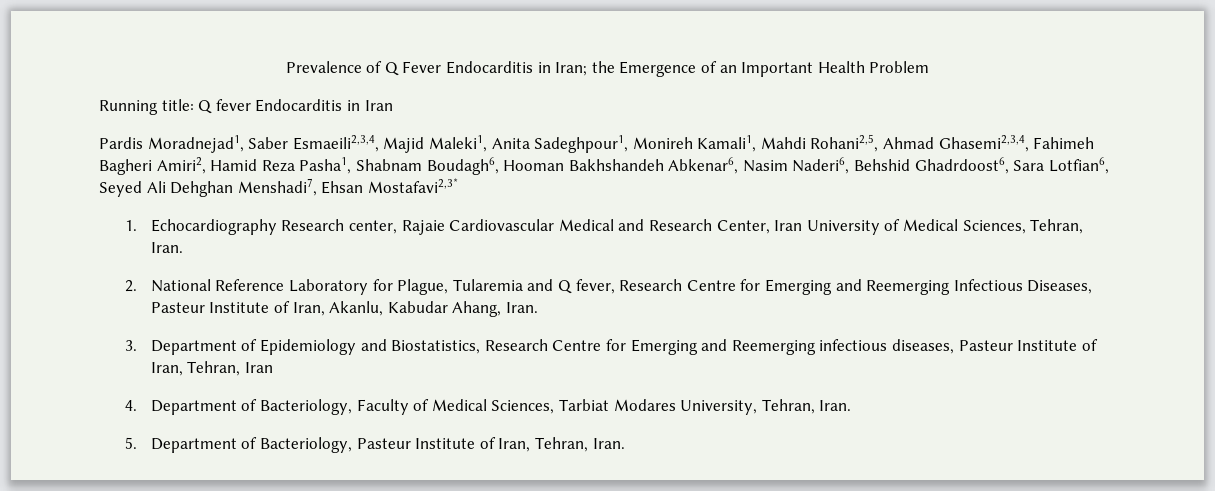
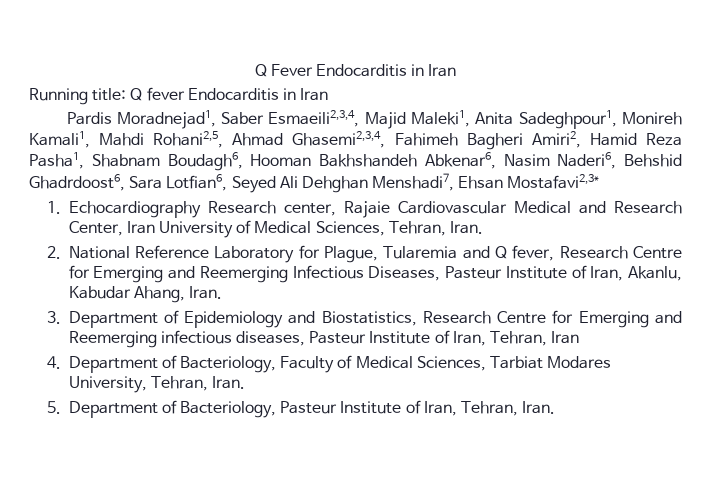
[285,61,383,73] Prevalence of -> (254, 70) none
[555,61,930,77] Iran; the Emergence of an Important Health Problem -> [428,64,457,77] Iran

